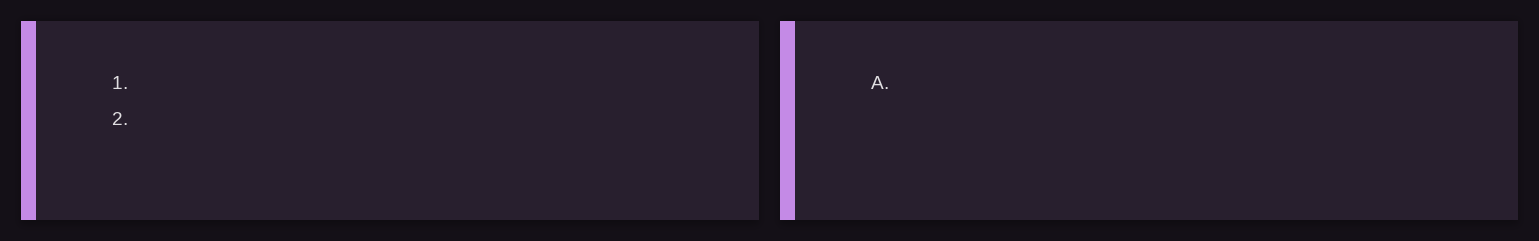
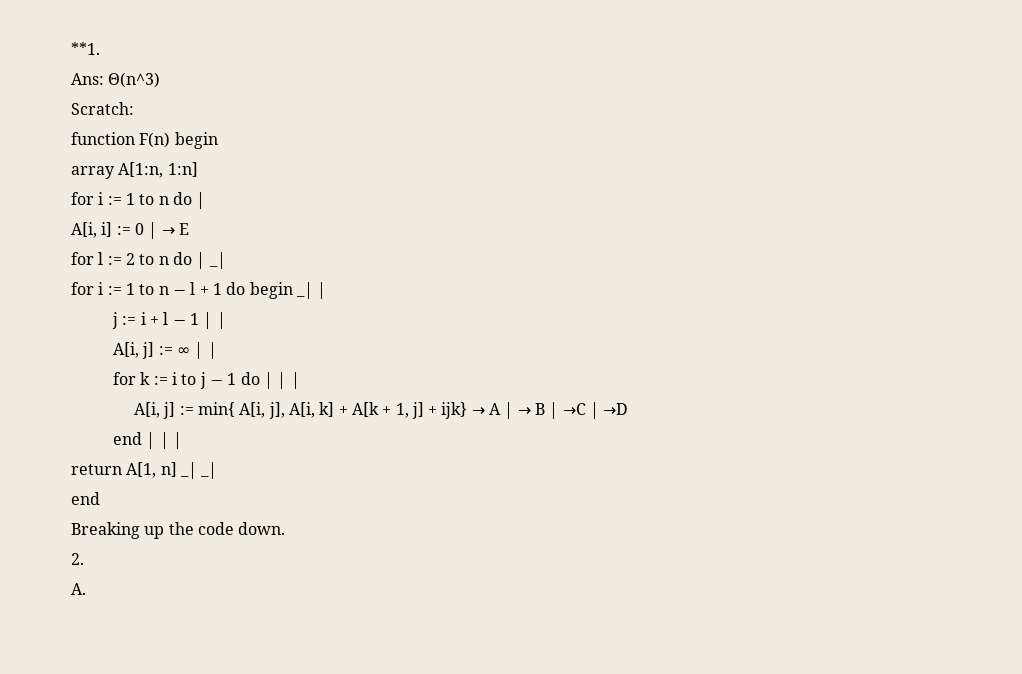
[112,76,128,89] 1. -> [71,42,100,55] [71,72,161,88] [71,102,134,115] [71,132,218,149] [71,162,198,179] [71,192,206,209] [71,222,189,239] [71,252,226,269] [71,282,327,299] [111,312,226,329] [112,342,217,359] [112,372,300,389] [133,402,629,419] [112,432,182,449] [71,462,218,479] [71,492,100,505] [71,522,286,539] **1. // Ans: Θ(n^3) // Scratch: // function F(n) begin // array A[1:n, 1:n] // for i := 1 to n do | // A[i, i] := 0 | → E // for l := 2 to n do | _| // for i := 1 to n − l + 1 do begin _| | // j := i + l − 1 | | // A[i, j] := ∞ | | // for k := i to j − 1 do | | | // A[i, j] := min{ A[i, j], A[i, k] + A[k + 1, j] + ijk} → A | → B | →C | →D // end | | | // return A[1, n] _| _| // end // Breaking up the code down.

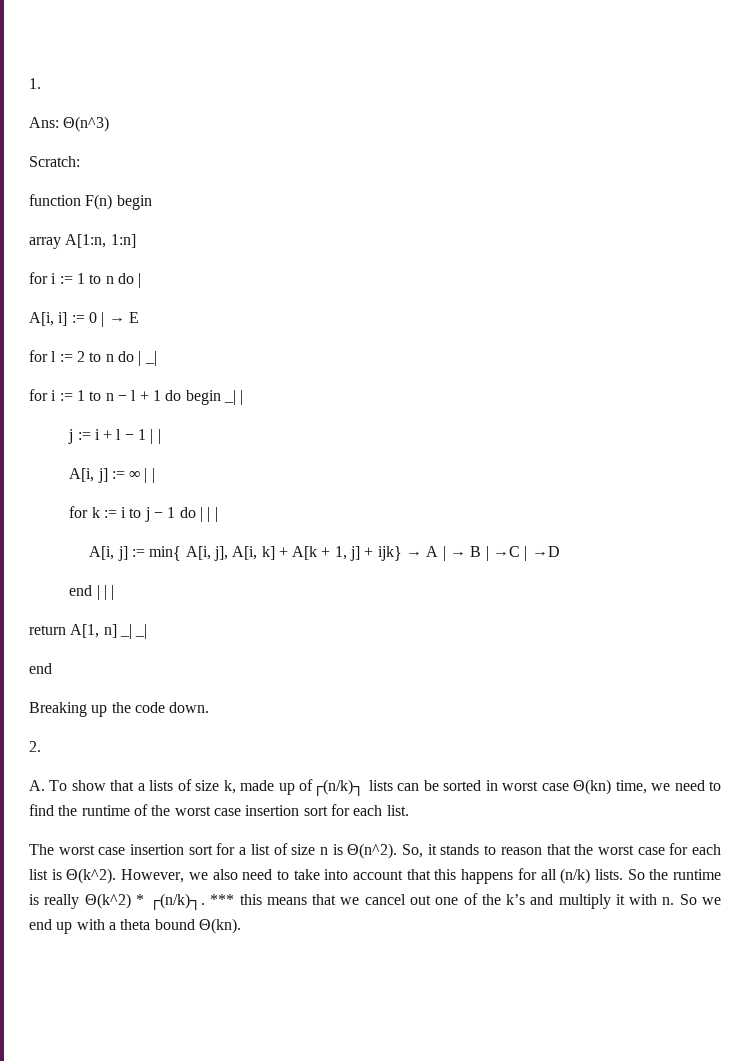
[71,42,100,55] **1. -> [29,78,41,89] 1.
(86, 589) none -> [49,779,721,797] [29,804,409,816] [29,843,721,859] [29,868,722,884] [29,893,721,911] [29,918,241,934] To show that a lists of size k, made up of┌(n/k)┐ lists can be sorted in worst case Θ(kn) time, we need to find the runtime of the worst case insertion sort for each list. // The worst case insertion sort for a list of size n is Θ(n^2). So, it stands to reason that the worst case for each list is Θ(k^2). However, we also need to take into account that this happens for all (n/k) lists. So the runtime is really Θ(k^2) * ┌(n/k)┐. *** this means that we cancel out one of the k’s and multiply it with n. So we end up with a theta bound Θ(kn).

